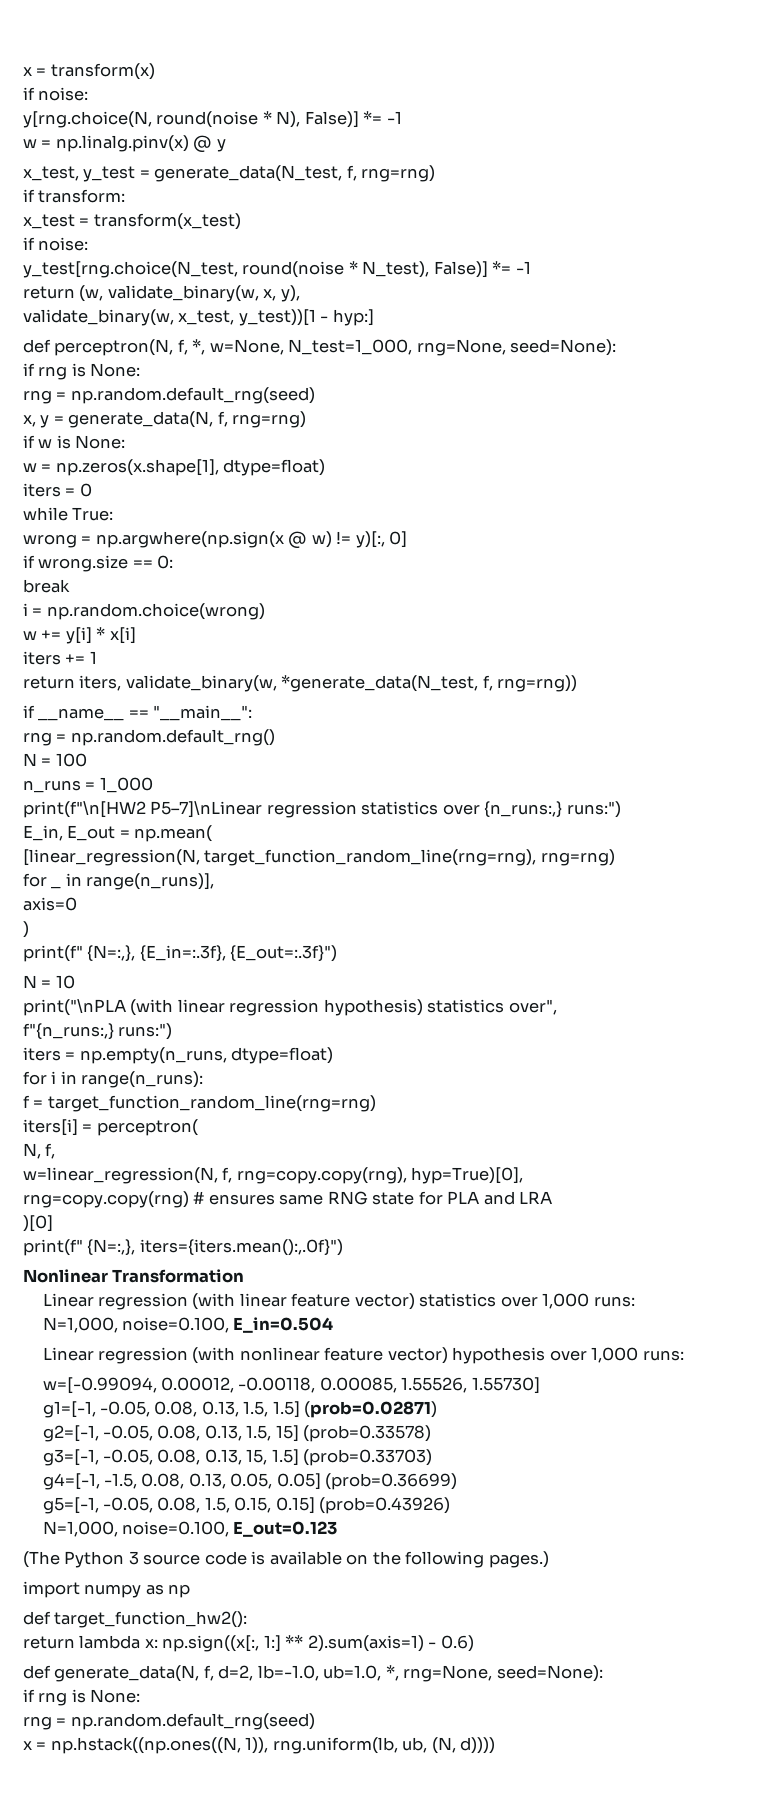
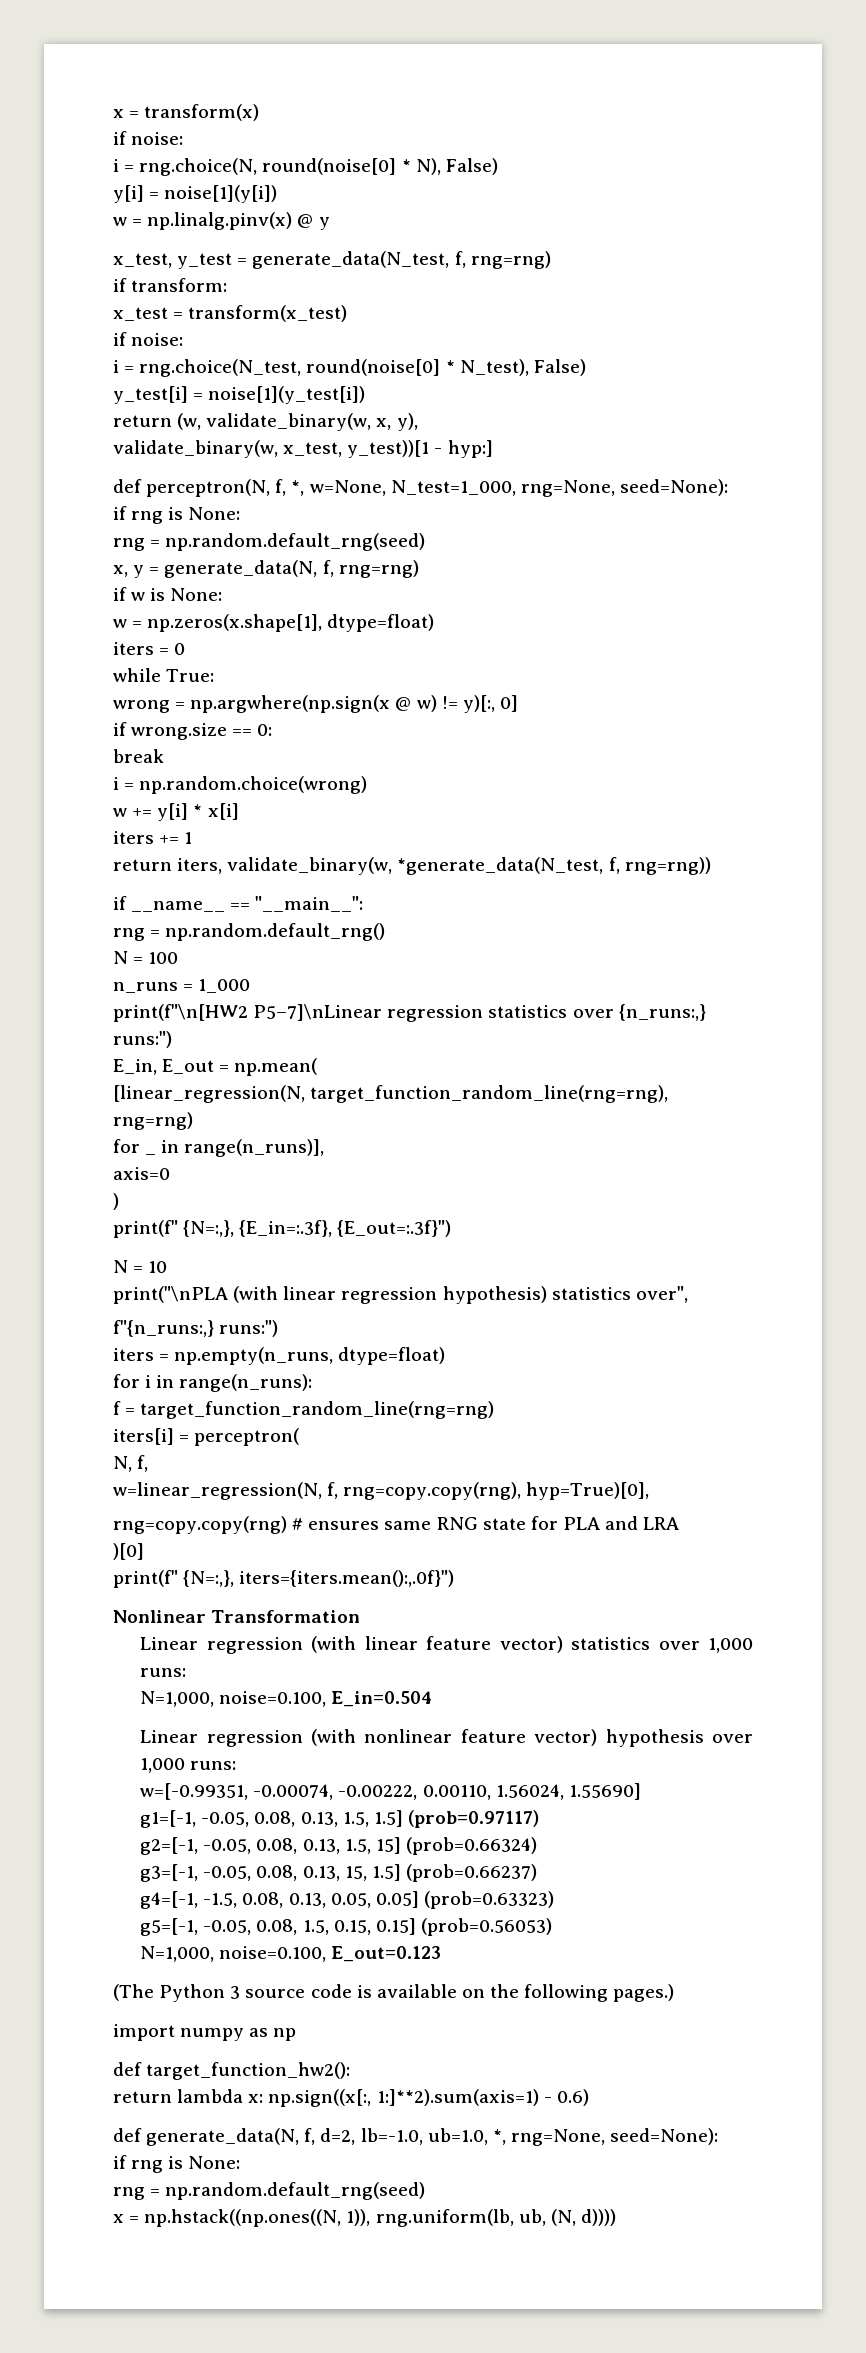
[23,111,402,128] y[rng.choice(N, round(noise * N), False)] *= -1 -> [113,158,498,176] [113,185,278,203] i = rng.choice(N, round(noise[0] * N), False) // y[i] = noise[1](y[i])
[23,261,531,278] y_test[rng.choice(N_test, round(noise * N_test), False)] *= -1 -> [113,359,586,377] [113,386,366,404] i = rng.choice(N_test, round(noise[0] * N_test), False) // y_test[i] = noise[1](y_test[i])
[42,1377,540,1394] w=[-0.99094, 0.00012, -0.00118, 0.00085, 1.55526, 1.55730] -> [140,1783,641,1800] w=[-0.99351, -0.00074, -0.00222, 0.00110, 1.56024, 1.55690]
[304,1401,438,1418] (prob=0.02871) -> [407,1810,539,1828] (prob=0.97117)
[303,1425,432,1442] (prob=0.33578) -> [405,1837,537,1855] (prob=0.66324)
[303,1449,433,1466] (prob=0.33703) -> [405,1864,537,1882] (prob=0.66237)
[325,1473,458,1490] (prob=0.36699) -> [423,1891,554,1909] (prob=0.63323)
[319,1497,451,1514] (prob=0.43926) -> [420,1918,552,1936] (prob=0.56053)
[263,1635,424,1652] 1:] ** 2).sum(axis=1) -> [376,2089,539,2106] 1:]**2).sum(axis=1)

